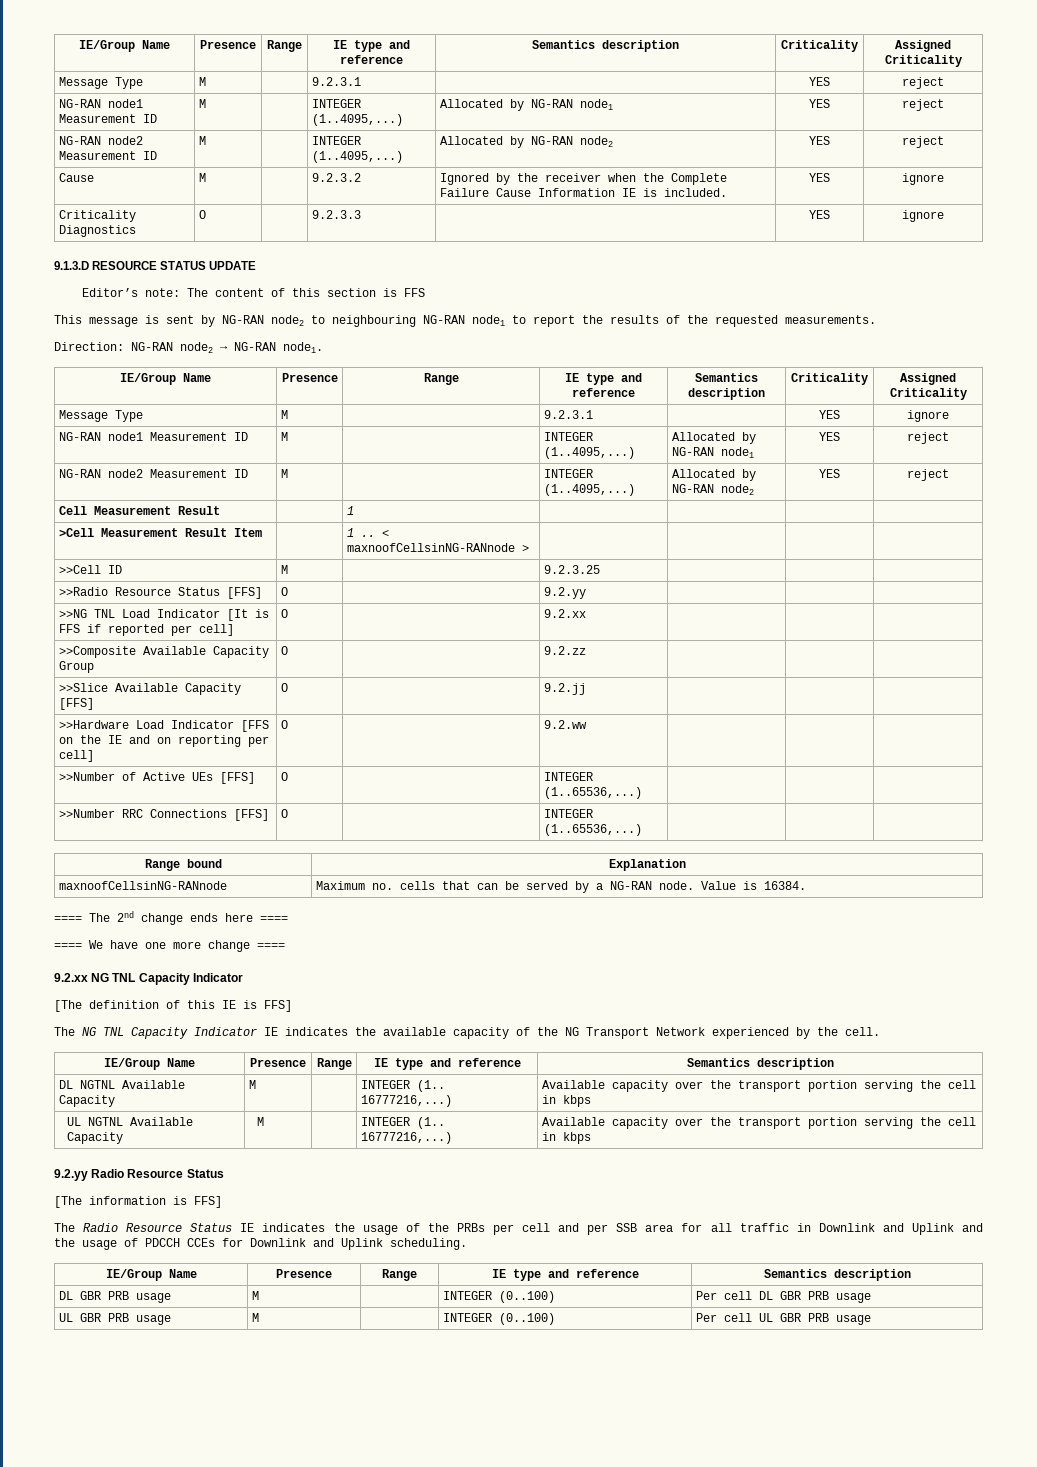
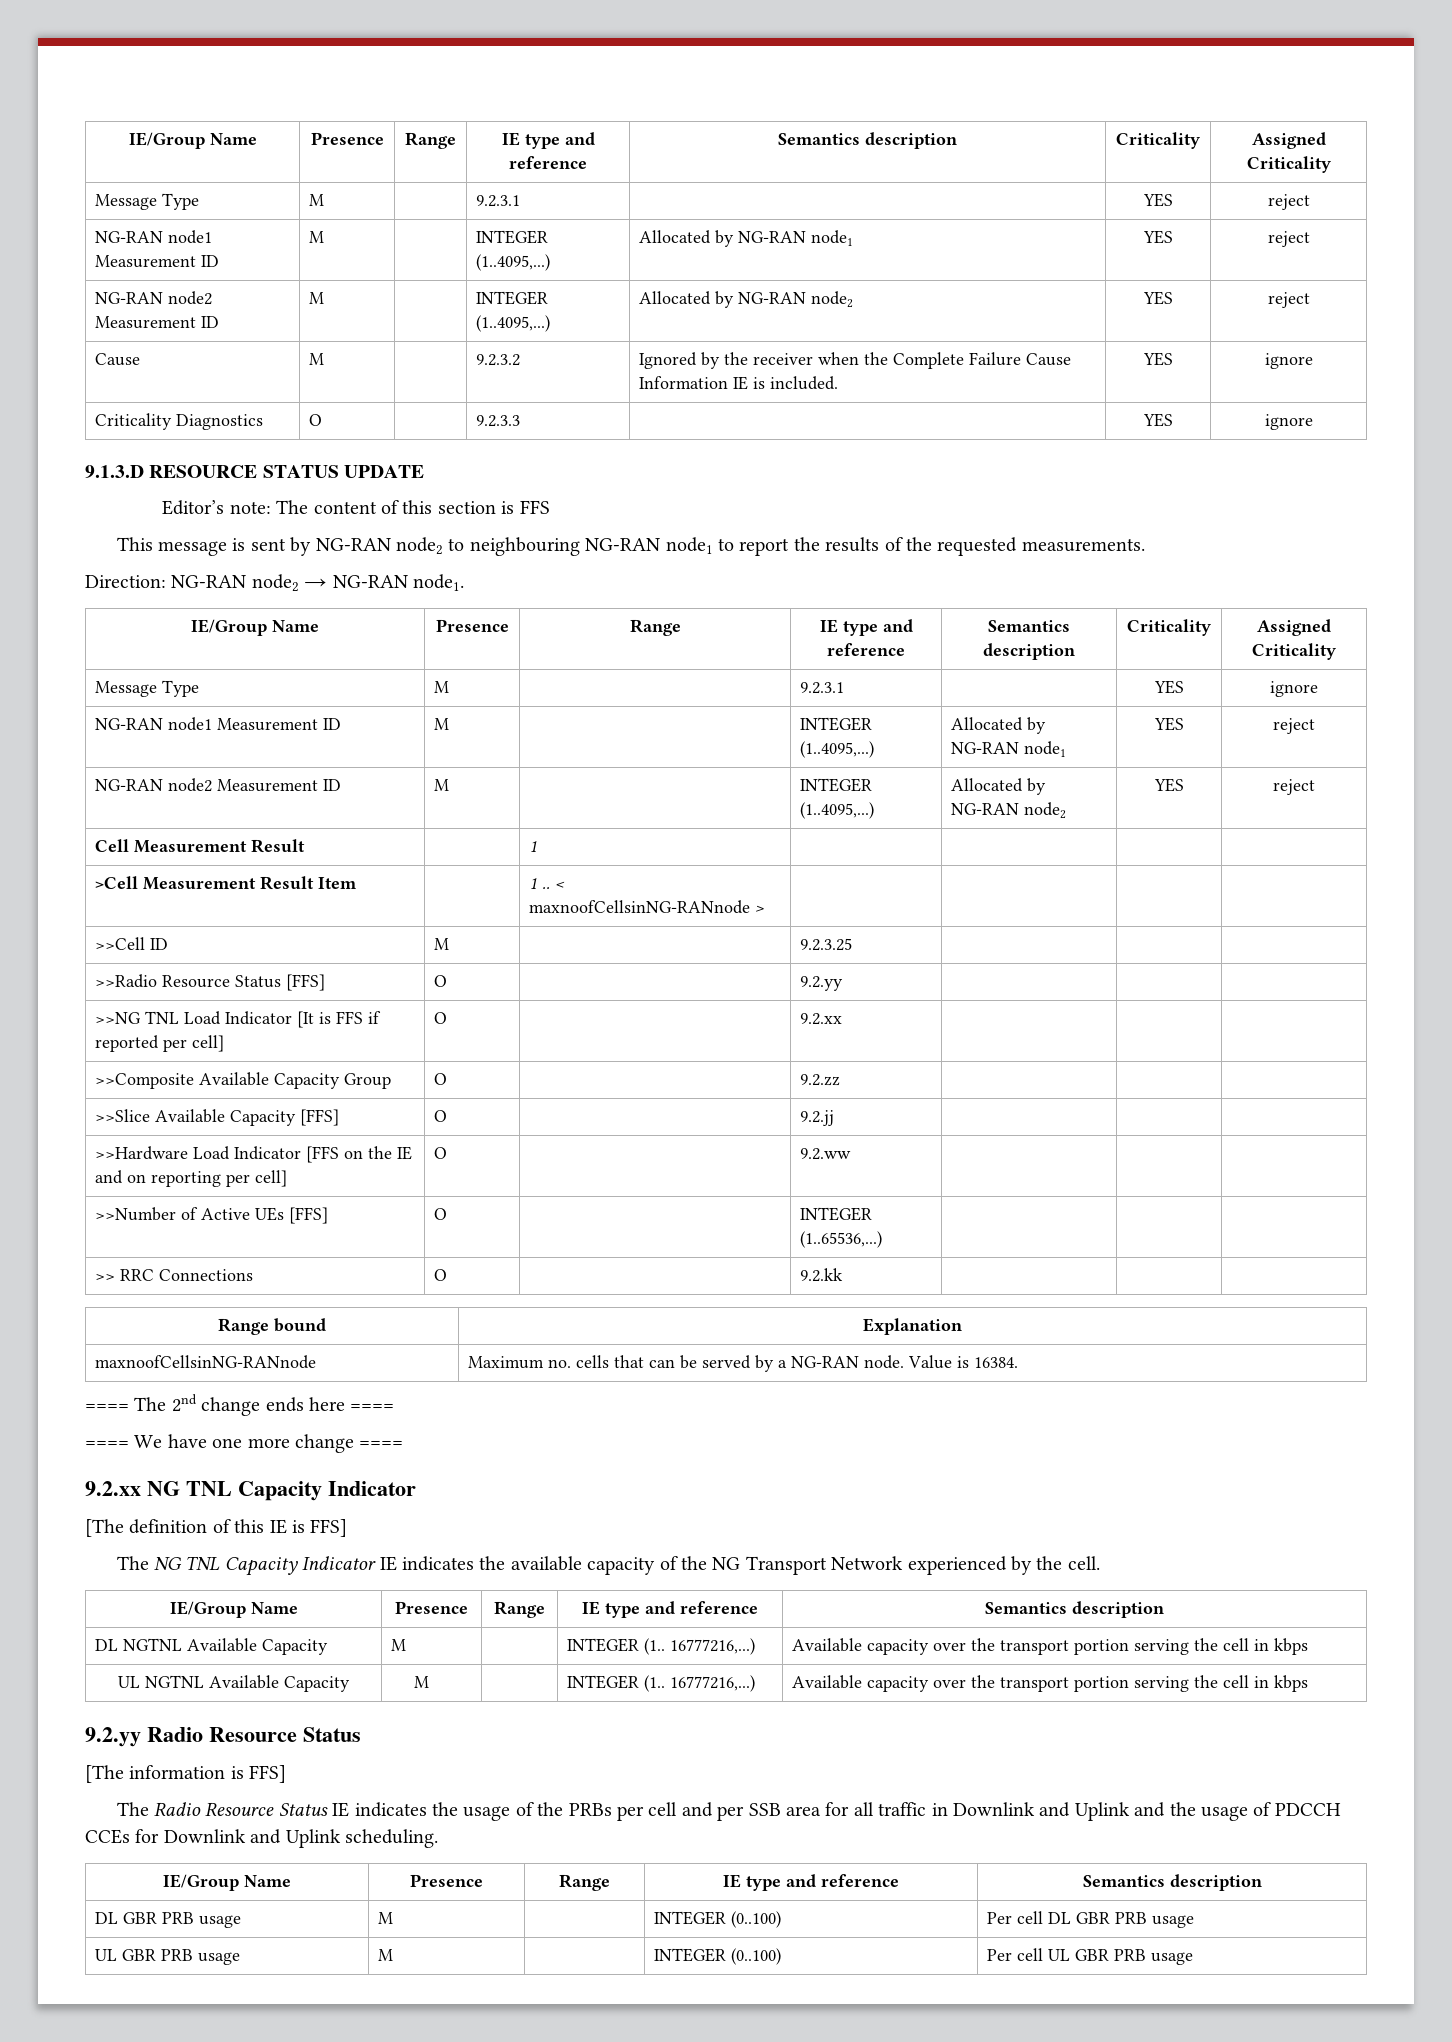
[58,809,115,818] >>Number -> [95,1274,116,1281] >>
[233,809,269,821] [280,809,288,818] [543,809,593,818] [543,824,642,836] [FFS] | O | | INTEGER (1..65536,...) -> [434,1269,448,1281] [800,1268,844,1282] | O | | 9.2.kk

